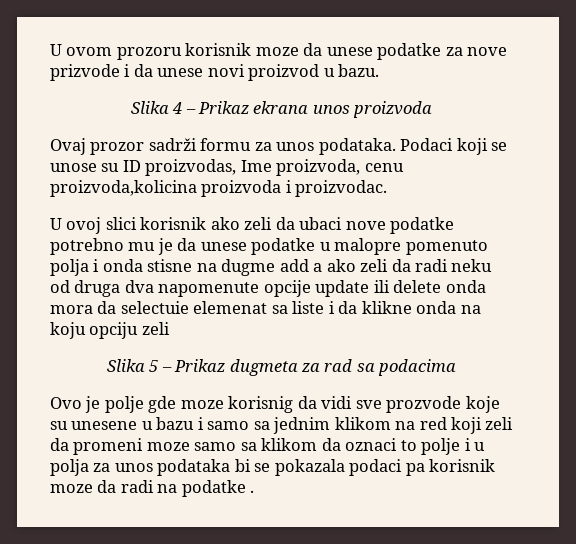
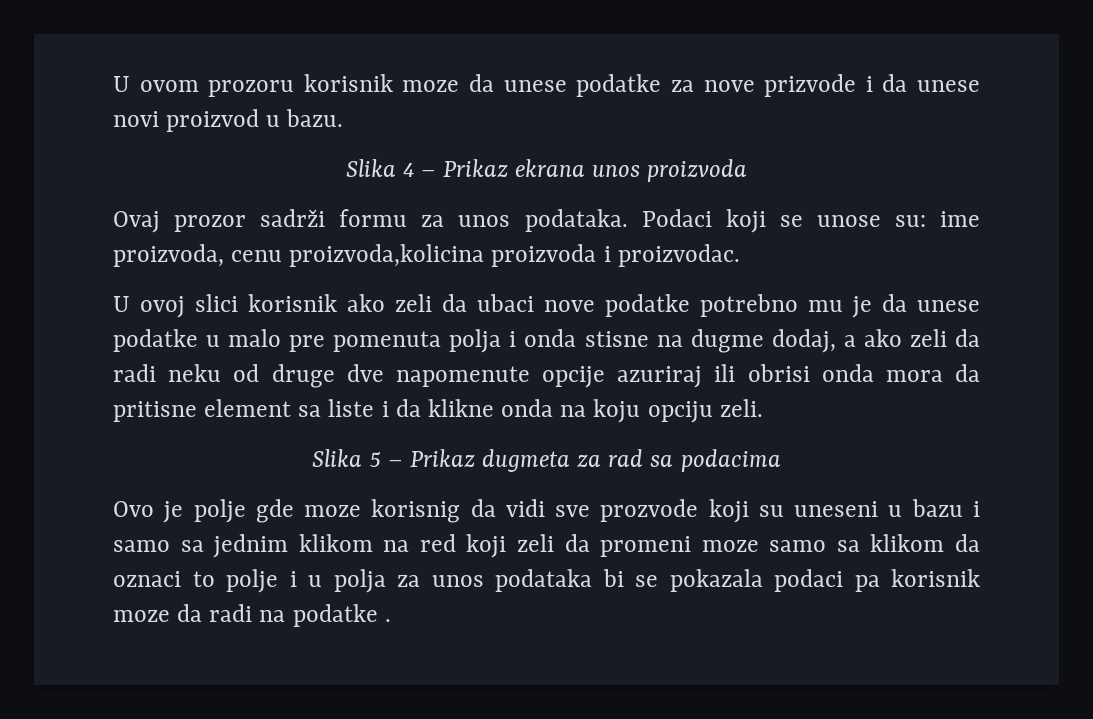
[101,159,272,176] su ID proizvodas, Ime -> [894,211,981,227] su: ime
[334,238,488,255] malopre pomenuto -> [228,329,442,352] malo pre pomenuta
[279,259,309,272] add -> [771,329,836,353] dodaj,
[74,280,442,297] druga dva napomenute opcije update ili delete -> [271,364,810,388] druge dve napomenute opcije azuriraj ili obrisi
[120,301,268,314] selectuie elemenat -> [113,399,292,422] pritisne element
[141,322,170,335] zeli -> [719,399,763,417] zeli.
[465,396,500,413] [50,421,138,430] koje su unesene -> [708,499,879,523] koji su uneseni

